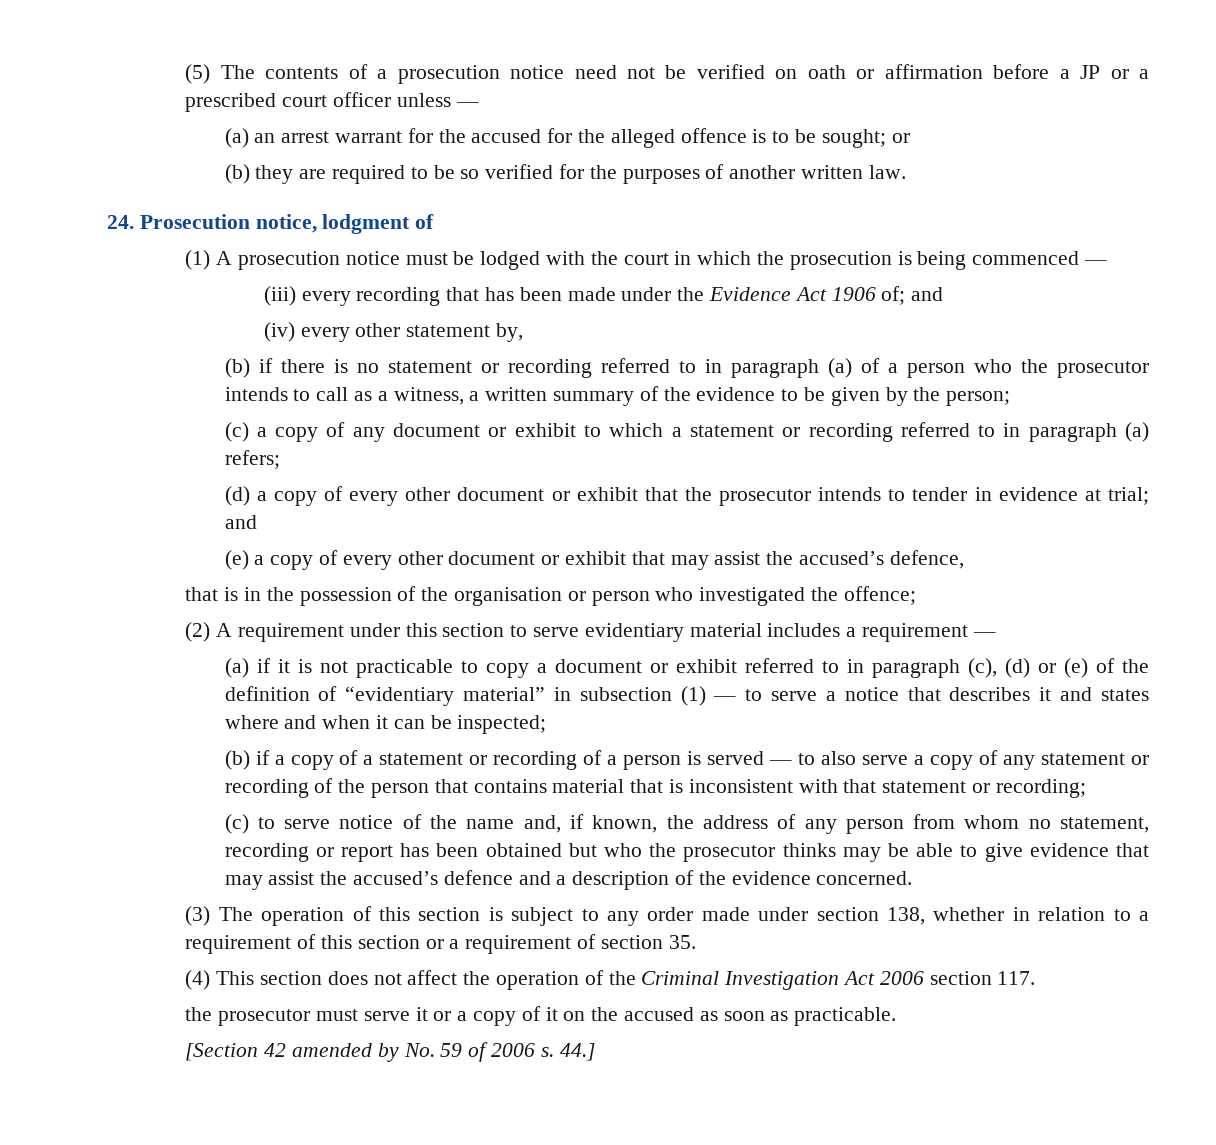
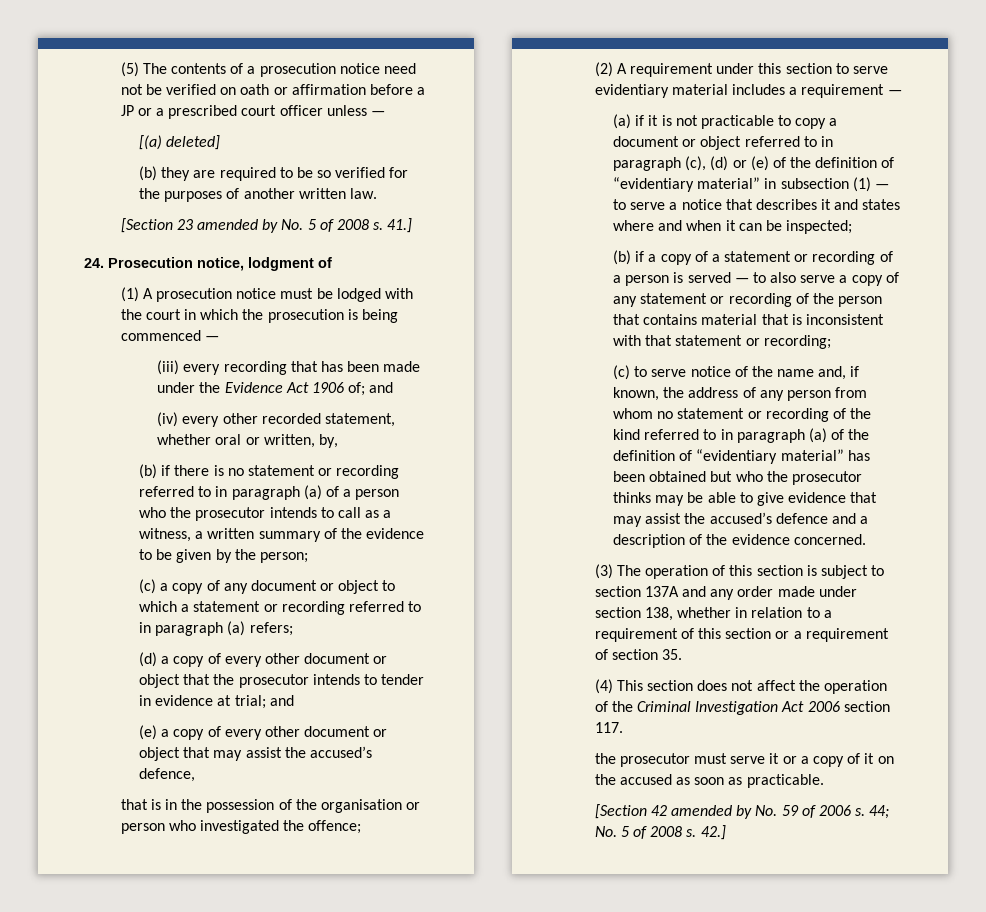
[224,128,910,148] (a) an arrest warrant for the accused for the alleged offence is to be sought; or -> [138,135,221,150] [(a) deleted]
(906, 172) none -> [120,218,413,233] // [Section 23 amended by No. 5 of 2008 s. 41.]
[406,325,491,337] statement -> [261,413,396,427] [157,434,315,448] recorded statement, whether oral or written,
[514,423,576,437] exhibit -> [338,580,380,594] object
[576,487,638,501] exhibit -> [138,674,180,688] object
[565,551,627,565] exhibit -> [138,747,180,761] object
[675,659,737,673] exhibit -> [700,136,742,150] object
[1060,817,1149,833] [224,843,393,862] statement, recording or report -> [677,408,872,422] [612,428,870,443] [612,449,844,464] statement or recording of the kind referred to in paragraph (a) of the definition of “evidentiary material”
(599, 915) none -> [594,586,707,597] section 137A and
[559,1043,595,1061] 44.] -> [869,805,890,819] [594,825,726,840] 44; No. 5 of 2008 s. 42.]

